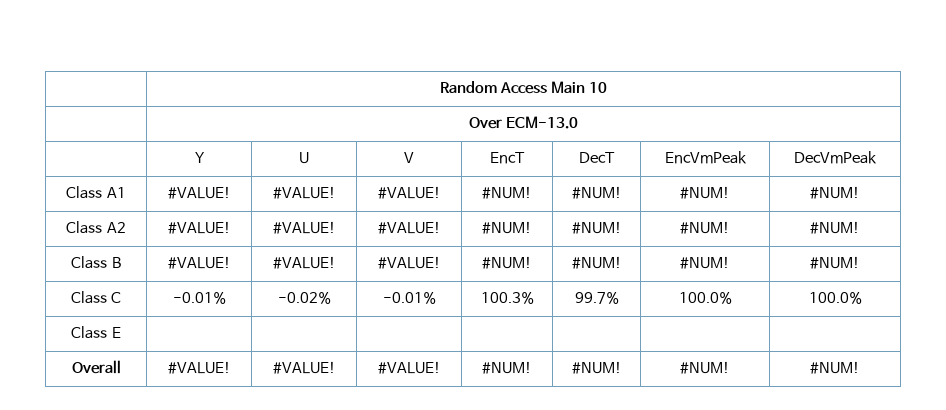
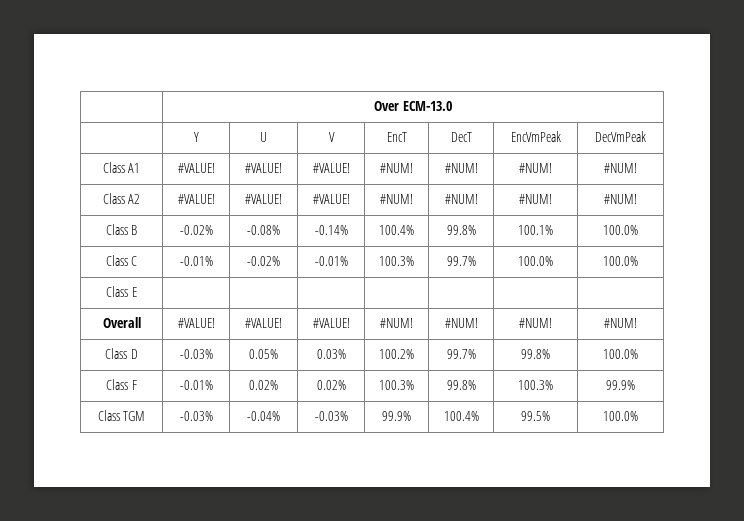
[439,81,608,94] | Random Access Main 10 // -> (374, 106) none
[167,256,231,269] [272,256,336,269] [377,256,441,269] [482,256,532,269] [571,256,622,269] [680,256,730,269] [810,256,860,269] #VALUE! | #VALUE! | #VALUE! | #NUM! | #NUM! | #NUM! | #NUM! -> [179,225,213,235] [247,225,280,235] [314,225,348,235] [378,225,414,235] [446,225,476,235] [518,225,553,235] [603,225,638,235] -0.02% | -0.08% | -0.14% | 100.4% | 99.8% | 100.1% | 100.0%
(860, 367) none -> [105,348,138,359] [179,349,213,359] [249,349,278,359] [316,349,346,359] [378,349,414,359] [446,349,476,359] [521,349,550,359] [603,349,638,359] [106,379,137,390] [179,380,213,390] [249,380,278,390] [316,380,346,390] [378,380,414,390] [446,380,476,390] [518,380,553,390] [606,380,635,390] [97,410,146,421] [179,411,213,421] [247,411,280,421] [314,411,348,421] [381,411,411,421] [443,411,479,421] [521,411,550,421] [603,411,638,421] // Class D | -0.03% | 0.05% | 0.03% | 100.2% | 99.7% | 99.8% | 100.0% // Class F | -0.01% | 0.02% | 0.02% | 100.3% | 99.8% | 100.3% | 99.9% // Class TGM | -0.03% | -0.04% | -0.03% | 99.9% | 100.4% | 99.5% | 100.0%

